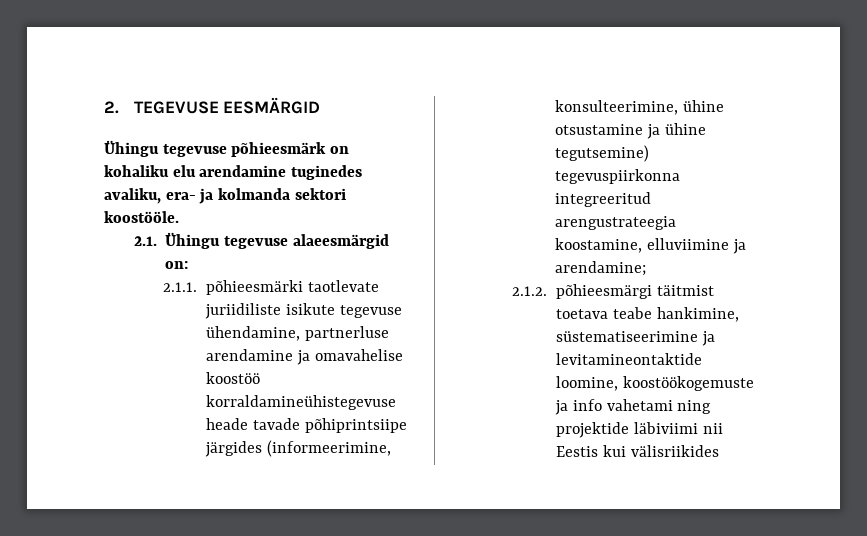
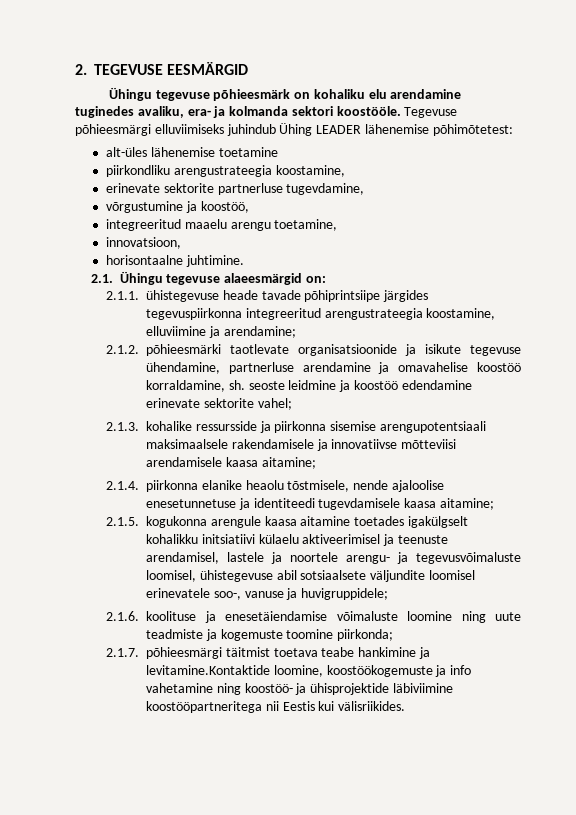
(179, 217) none -> [404,107,458,118] [75,123,513,136] [105,147,278,157] [105,165,345,177] [105,183,365,195] [105,201,249,213] [105,219,338,231] [105,237,181,249] [105,255,244,267] Tegevuse põhieesmärgi elluviimiseks juhindub Ühing LEADER lähenemise põhimõtetest: // alt-üles lähenemise toetamine // piirkondliku arengustrateegia koostamine, // erinevate sektorite partnerluse tugevdamine, // võrgustumine ja koostöö, // integreeritud maaelu arengu toetamine, // innovatsioon, // horisontaalne juhtimine.
[206,280,379,295] [205,303,402,319] [206,326,389,341] [206,349,403,365] [206,372,261,384] [206,395,397,410] [206,418,407,433] [205,440,391,457] [555,100,724,115] [555,123,706,139] [555,145,650,162] põhieesmärki taotlevate juriidiliste isikute tegevuse ühendamine, partnerluse arendamine ja omavahelise koostöö korraldamineühistegevuse heade tavade põhiprintsiipe järgides (informeerimine, konsulteerimine, ühine otsustamine ja ühine tegutsemine) -> [146,290,429,302] ühistegevuse heade tavade põhiprintsiipe järgides
[556,284,714,299] [556,307,739,322] [556,331,715,346] [556,353,703,365] [556,376,754,391] [555,399,712,415] [556,422,698,438] põhieesmärgi täitmist toetava teabe hankimine, süstematiseerimine ja levitamineontaktide loomine, koostöökogemuste ja info vahetami ning projektide läbiviimi -> [146,344,521,356] [146,362,521,374] [146,380,472,392] [146,398,292,410] [106,421,487,433] [146,439,457,451] [146,457,316,469] [106,480,445,492] [146,498,495,510] [106,516,469,528] [146,534,449,546] [146,552,521,564] [146,570,476,582] [146,588,389,600] [106,611,521,623] [146,629,394,641] [106,647,431,659] [146,665,472,677] [146,683,454,695] [146,701,263,713] põhieesmärki taotlevate organisatsioonide ja isikute tegevuse ühendamine, partnerluse arendamine ja omavahelise koostöö korraldamine, sh. seoste leidmine ja koostöö edendamine erinevate sektorite vahel; // 2.1.3. kohalike ressursside ja piirkonna sisemise arengupotentsiaali maksimaalsele rakendamisele ja innovatiivse mõtteviisi arendamisele kaasa aitamine; // 2.1.4. piirkonna elanike heaolu tõstmisele, nende ajaloolise enesetunnetuse ja identiteedi tugevdamisele kaasa aitamine; // 2.1.5. kogukonna arengule kaasa aitamine toetades igakülgselt kohalikku initsiatiivi külaelu aktiveerimisel ja teenuste arendamisel, lastele ja noortele arengu- ja tegevusvõimaluste loomisel, ühistegevuse abil sotsiaalsete väljundite loomisel erinevatele soo-, vanuse ja huvigruppidele; // 2.1.6. koolituse ja enesetäiendamise võimaluste loomine ning uute teadmiste ja kogemuste toomine piirkonda; // 2.1.7. põhieesmärgi täitmist toetava teabe hankimine ja levitamine.Kontaktide loomine, koostöökogemuste ja info vahetamine ning koostöö- ja ühisprojektide läbiviimine koostööpartneritega
[630,445,719,457] välisriikides -> [338,701,406,711] välisriikides.

